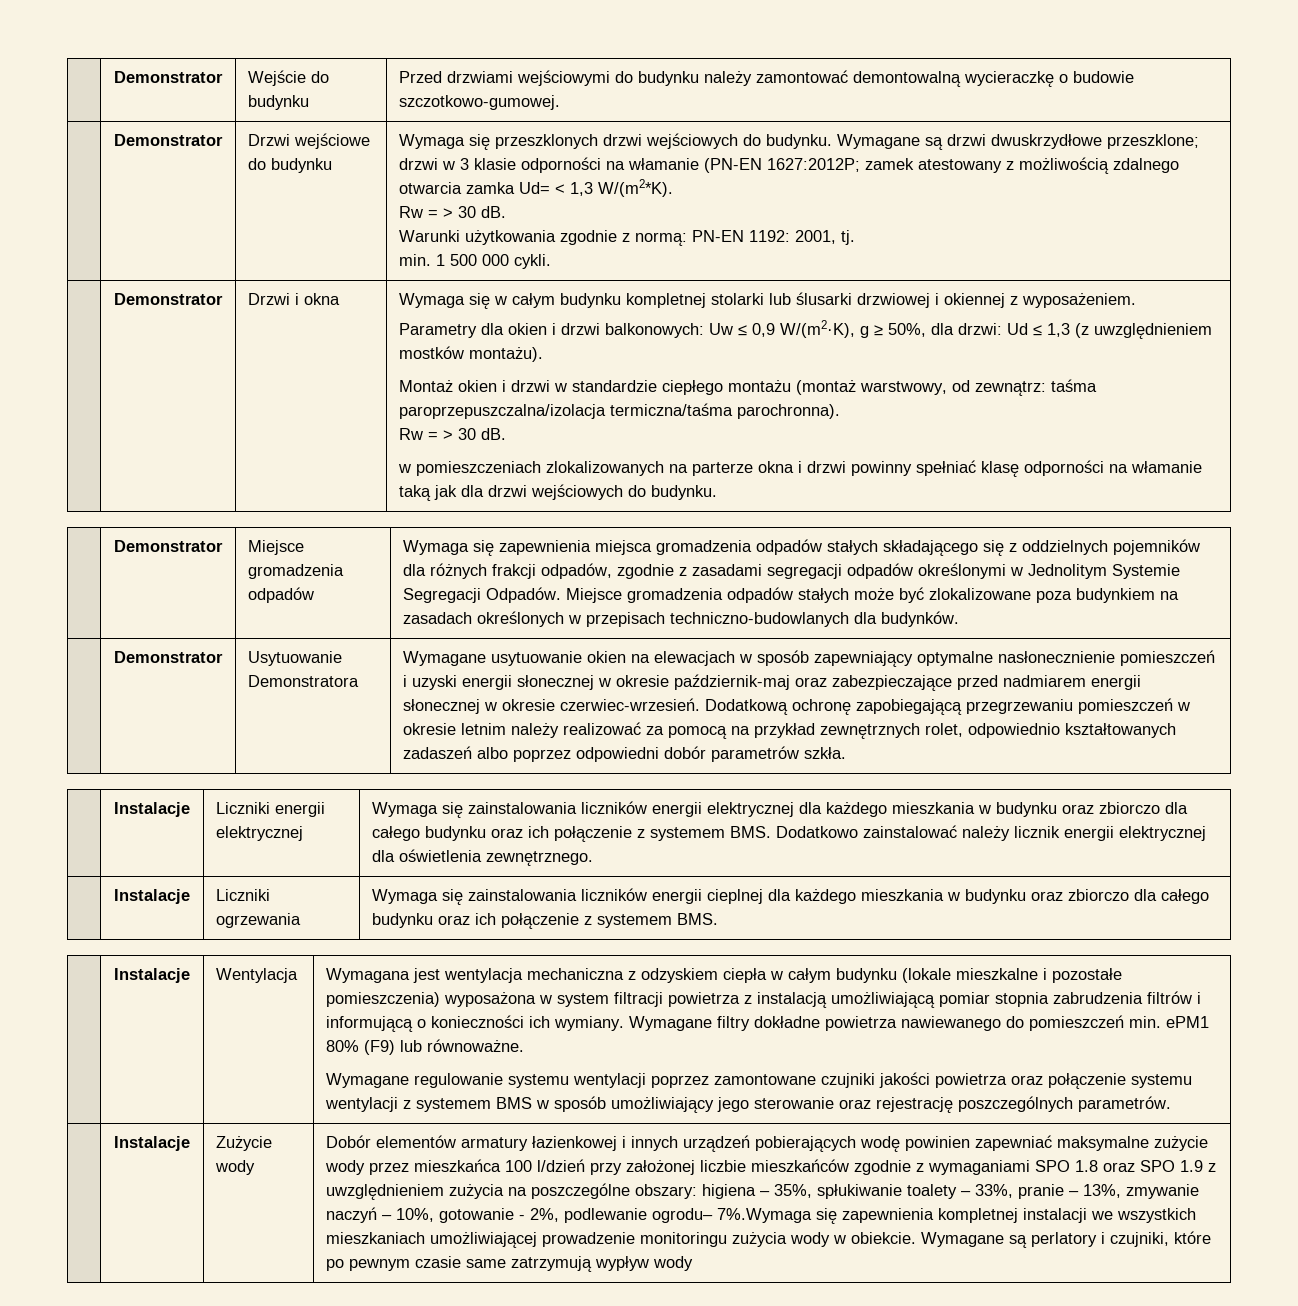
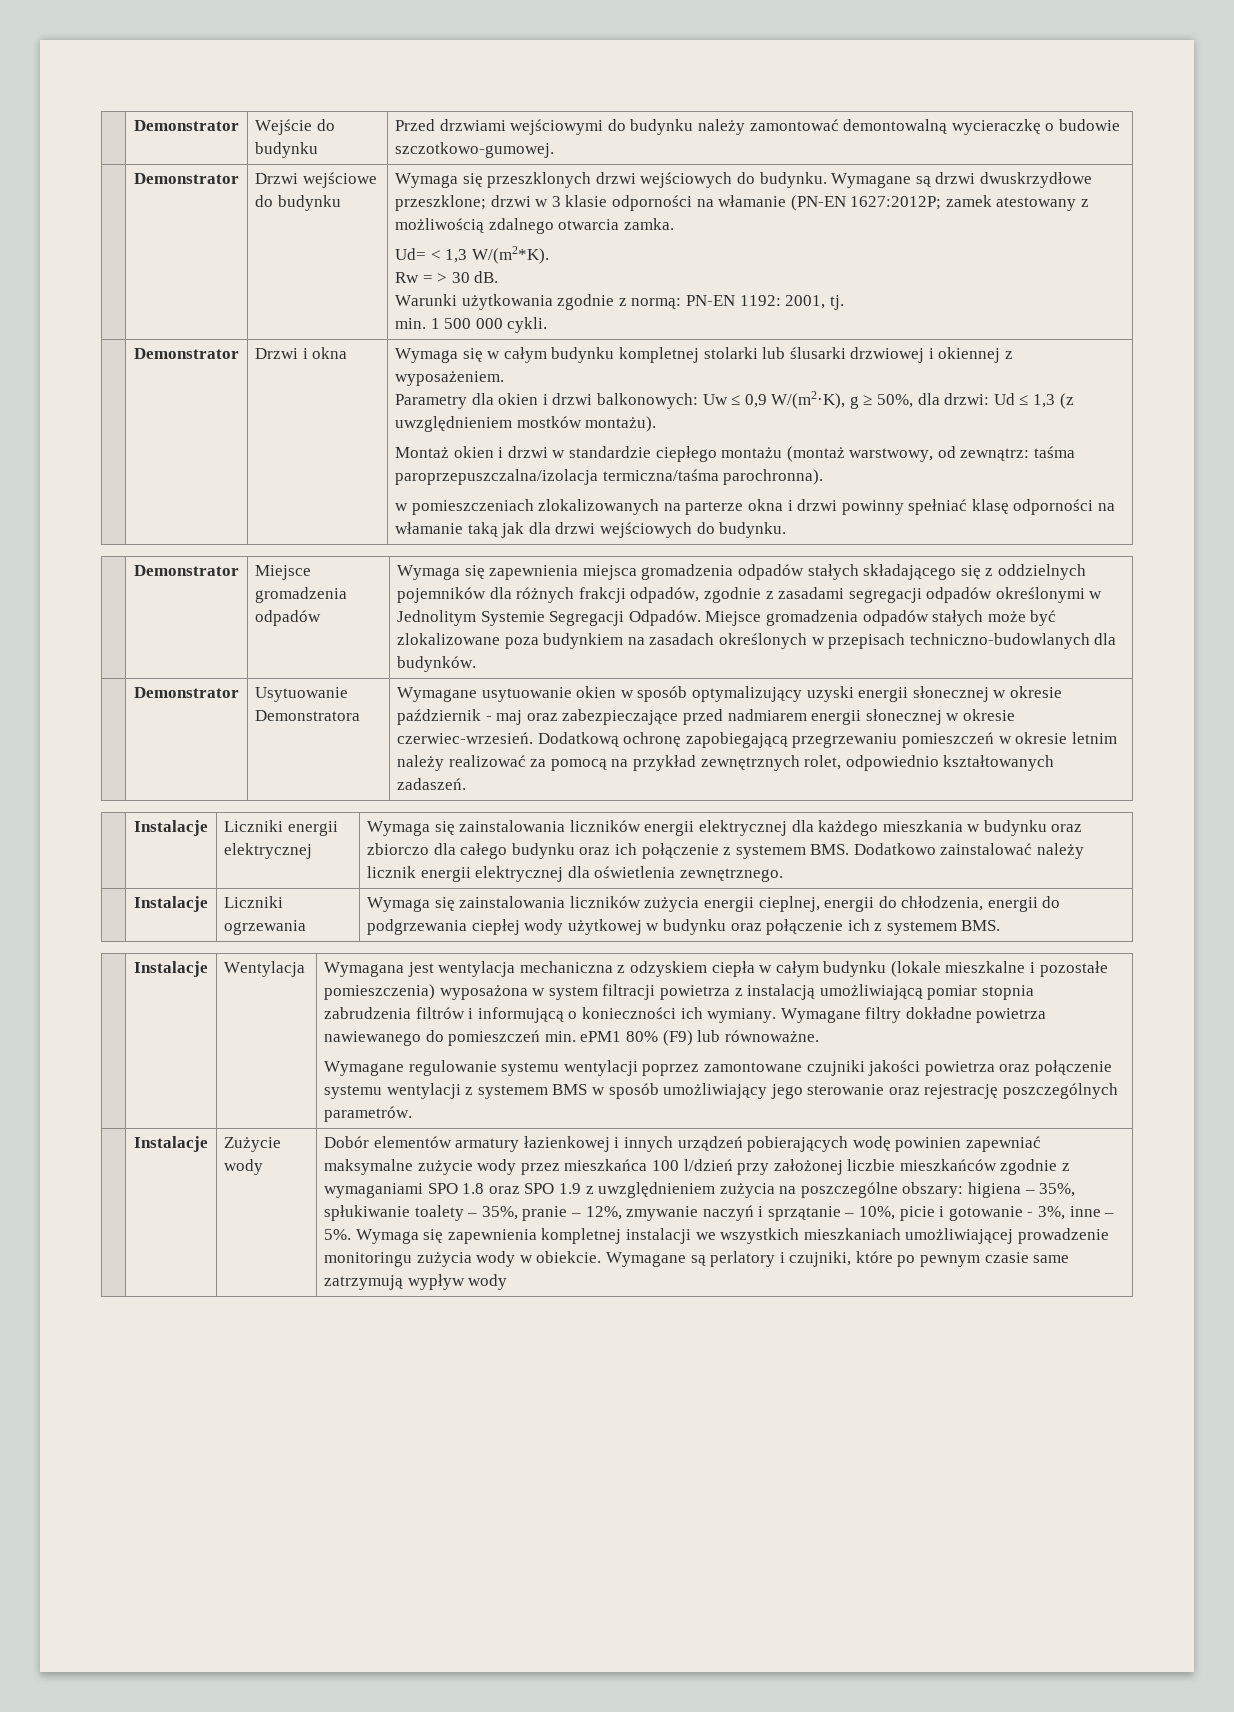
[465,182,515,194] zamka -> [623,218,674,230] zamka. //
[398,428,506,440] // Rw = > 30 dB. -> (824, 477) none
[630,650,1215,667] [402,675,407,687] na elewacjach w sposób zapewniający optymalne nasłonecznienie pomieszczeń i -> [620,686,802,702] w sposób optymalizujący
[673,674,790,690] październik-maj -> [396,709,523,725] październik - maj
[402,746,846,762] zadaszeń albo poprzez odpowiedni dobór parametrów szkła. -> [396,778,466,790] zadaszeń.
[651,889,1209,904] [371,913,579,929] energii cieplnej dla każdego mieszkania w budynku oraz zbiorczo dla całego budynku oraz ich połączenie -> [644,896,1061,912] [366,919,870,935] zużycia energii cieplnej, energii do chłodzenia, energii do podgrzewania ciepłej wody użytkowej w budynku oraz połączenie ich
[974,1184,1013,1198] 33%, -> [481,1206,518,1220] 35%,
[1082,1184,1121,1198] 13%, -> [585,1206,622,1220] 12%,
[381,1208,812,1223] – 10%, gotowanie - 2%, podlewanie ogrodu– 7%.Wymaga -> [758,1206,1115,1221] [323,1229,419,1244] i sprzątanie – 10%, picie i gotowanie - 3%, inne – 5%. Wymaga

